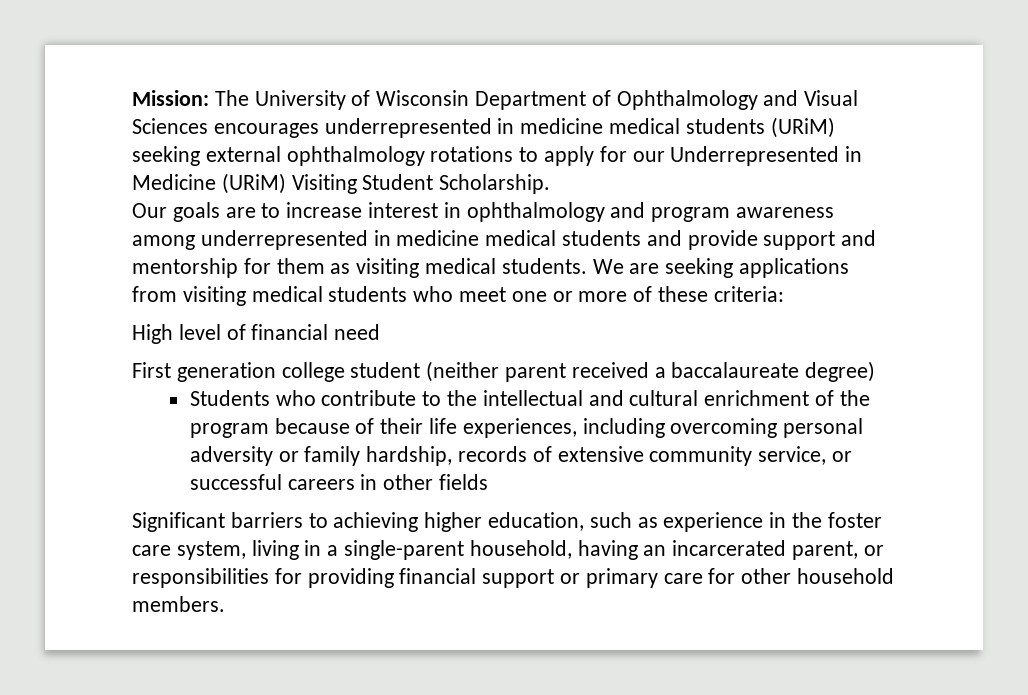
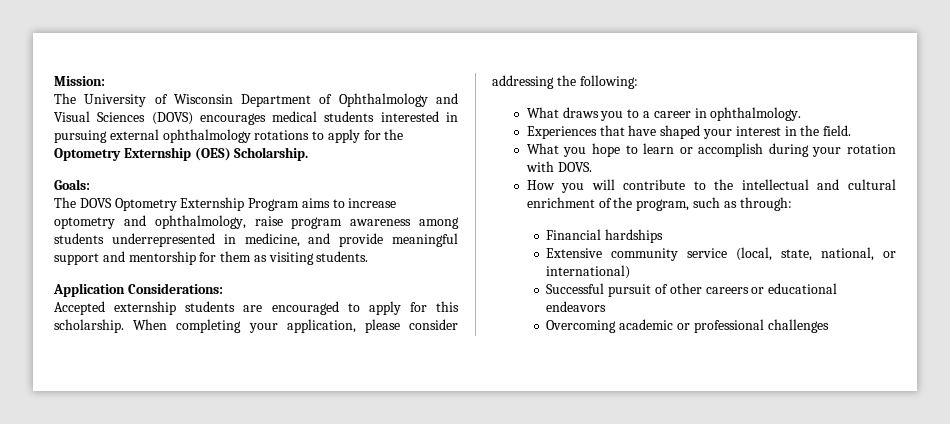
(209, 98) none -> (105, 81) //
[213,117,835,138] [132,146,200,166] encourages underrepresented in medicine medical students (URiM) seeking -> [151,111,458,125] [54,130,107,143] (DOVS) encourages medical students interested in pursuing
[632,146,863,166] [132,173,551,194] [132,202,646,222] our Underrepresented in Medicine (URiM) Visiting Student Scholarship. // Our goals are to increase interest in ophthalmology and -> [384,129,404,140] [54,147,309,161] [54,179,90,190] [54,197,397,211] [54,215,283,229] the Optometry Externship (OES) Scholarship. // Goals: // The DOVS Optometry Externship Program aims to increase optometry and ophthalmology, raise
[200,230,642,250] underrepresented in medicine medical students -> [54,233,300,247] students underrepresented in medicine,
(758, 240) none -> [392,233,458,247] meaningful
[425,258,497,274] medical -> (314, 258) none
[592,258,850,278] [132,286,784,306] [132,324,381,344] [132,361,876,382] [189,390,316,406] We are seeking applications from visiting medical students who meet one or more of these criteria: // High level of financial need // First generation college student (neither parent received a baccalaureate degree) // Students who -> [53,283,223,297] [54,301,459,315] [54,319,458,333] [492,75,638,89] [526,107,802,121] [526,125,852,139] [526,143,896,157] [525,161,592,172] [526,179,615,193] // Application Considerations: // Accepted externship students are encouraged to apply for this scholarship. When completing your application, please consider addressing the following: // What draws you to a career in ophthalmology. // Experiences that have shaped your interest in the field. // What you hope to learn or accomplish during your rotation with DOVS. // How you will
[189,418,864,438] [189,446,852,466] [189,474,488,490] [132,512,882,532] [132,540,884,560] [132,568,895,588] [132,596,225,612] program because of their life experiences, including overcoming personal adversity or family hardship, records of extensive community service, or successful careers in other fields // Significant barriers to achieving higher education, such as experience in the foster care system, living in a single-parent household, having an incarcerated parent, or responsibilities for providing financial support or primary care for other household members. -> [636,197,792,211] [546,229,664,243] [546,247,896,261] [546,265,631,279] [546,283,838,297] [546,301,607,312] [546,319,829,333] program, such as through: // Financial hardships // Extensive community service (local, state, national, or international) // Successful pursuit of other careers or educational endeavors // Overcoming academic or professional challenges

